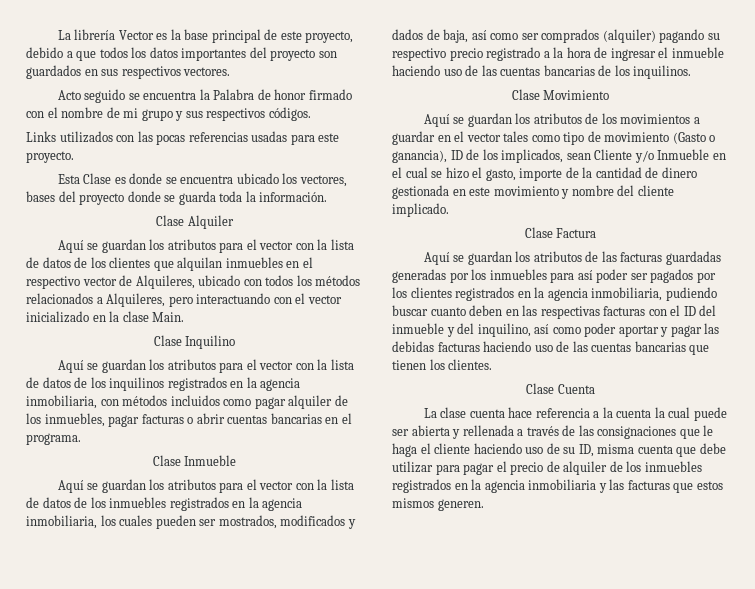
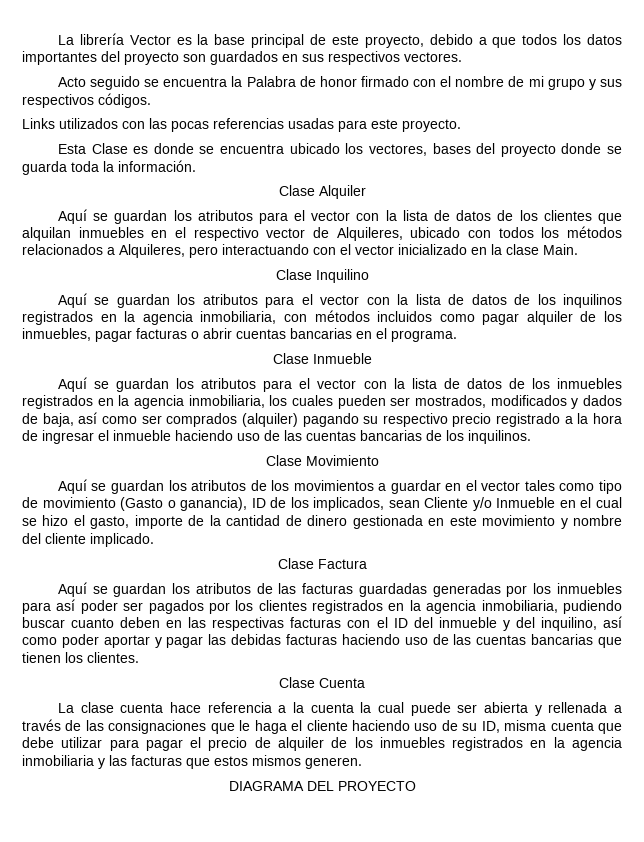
(484, 505) none -> [228,781,416,791] // DIAGRAMA DEL PROYECTO

